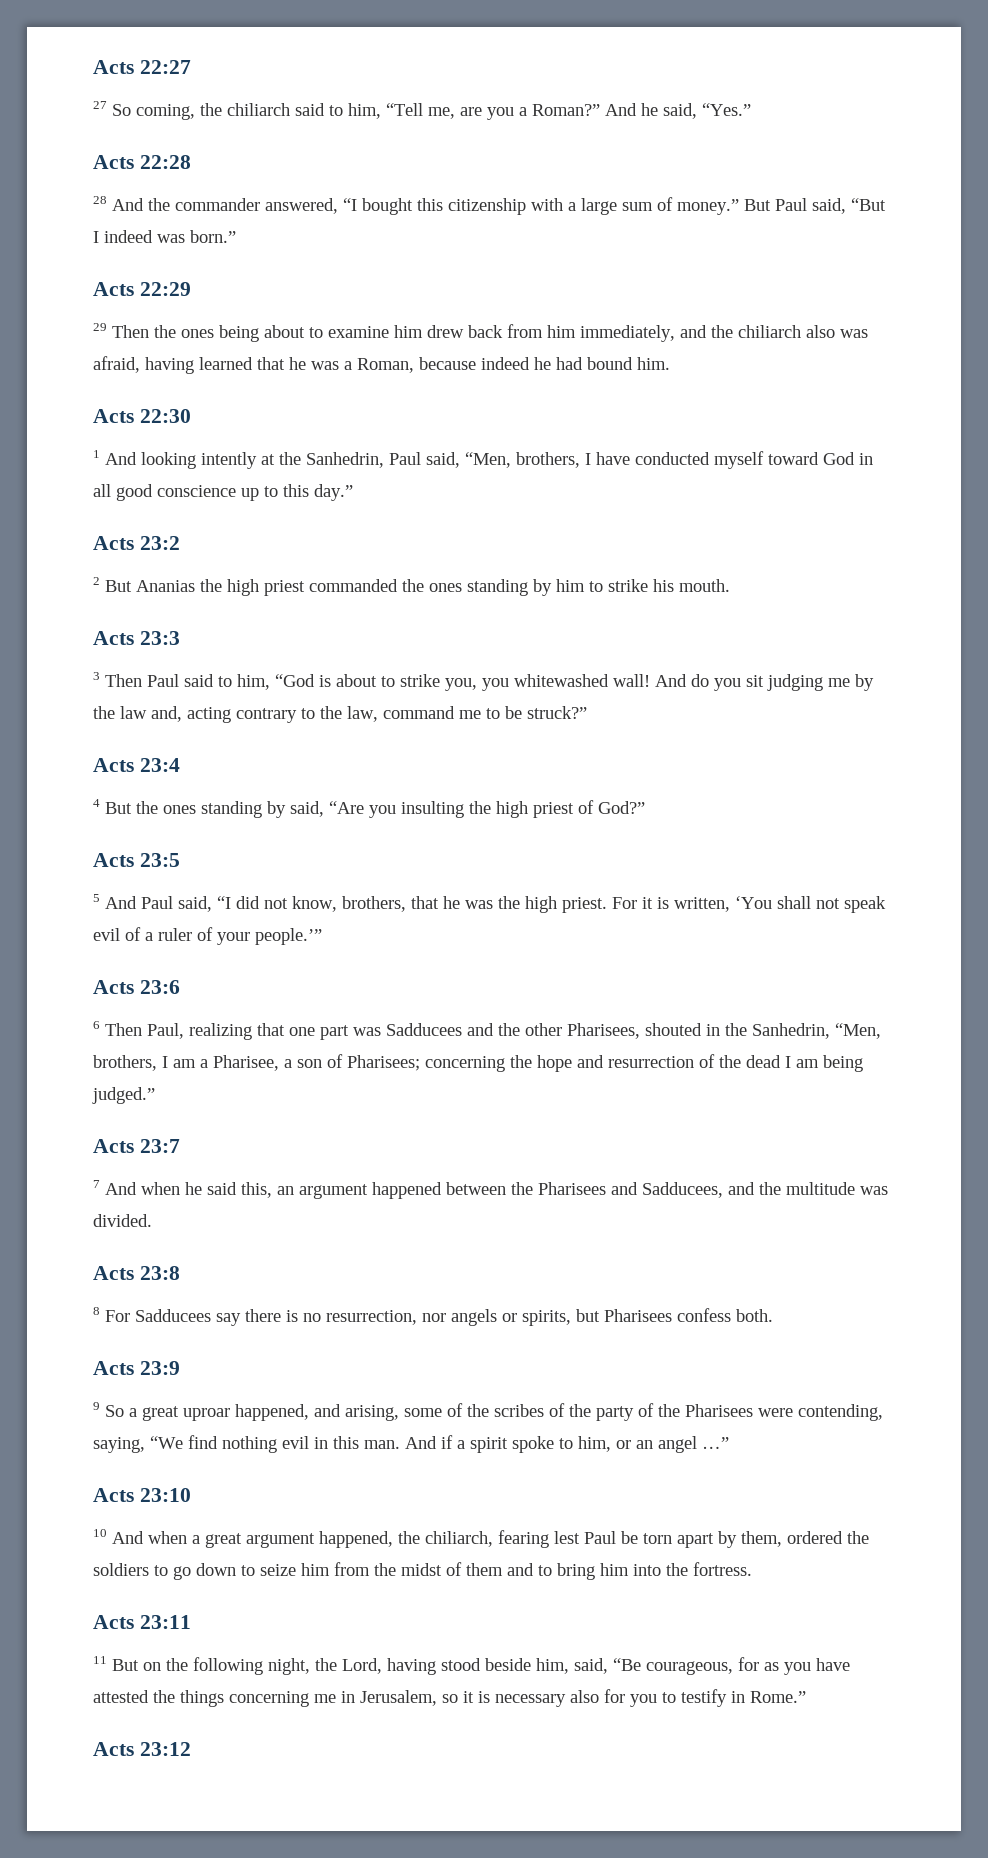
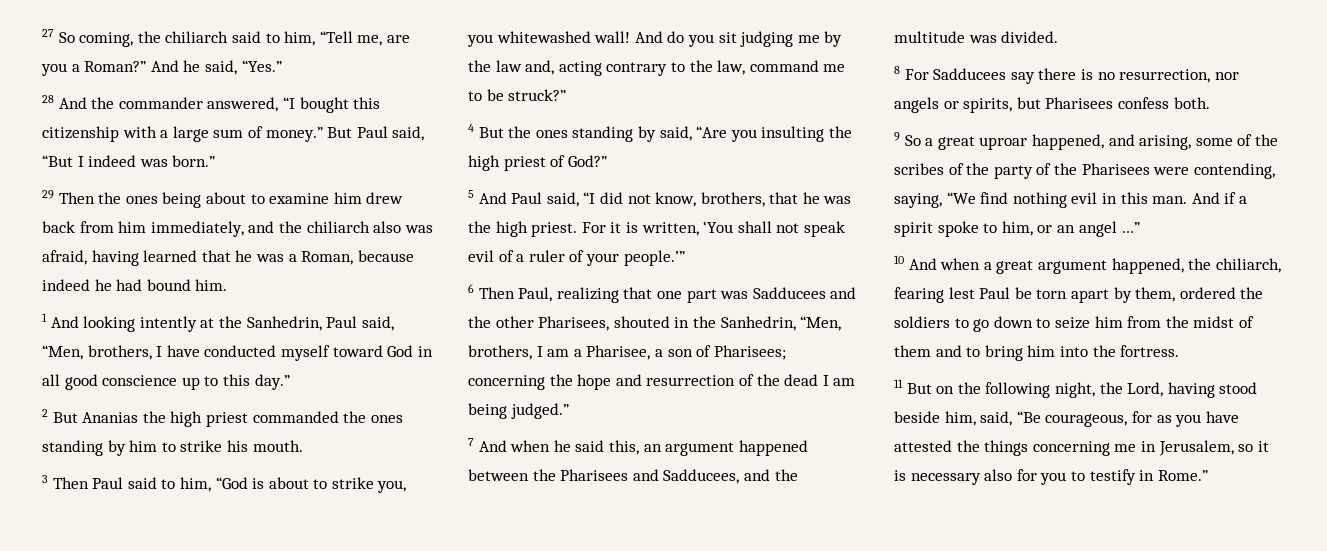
[93,60,191,74] Acts 22:27 // -> (42, 33) none
[93,155,191,169] // Acts 22:28 -> (282, 66) none
[93,282,191,296] // Acts 22:29 -> (216, 161) none
[93,409,191,423] // Acts 22:30 -> (228, 285) none
[93,536,180,550] // Acts 23:2 -> (290, 382) none
[93,631,180,645] // Acts 23:3 -> (303, 446) none
[93,758,180,772] // Acts 23:4 -> (567, 95) none
[93,853,180,867] // Acts 23:5 -> (607, 161) none
[93,980,180,994] // Acts 23:6 -> (685, 258) none
[93,1139,180,1153] // Acts 23:7 -> (569, 411) none
[93,1266,180,1280] // Acts 23:8 -> (1059, 37) none
[93,1361,180,1375] // Acts 23:9 -> (1210, 103) none
[93,1488,191,1502] // Acts 23:10 -> (1141, 227) none
[93,1615,191,1629] // Acts 23:11 -> (1180, 351) none
[93,1742,191,1756] // Acts 23:12 -> (1208, 475) none

